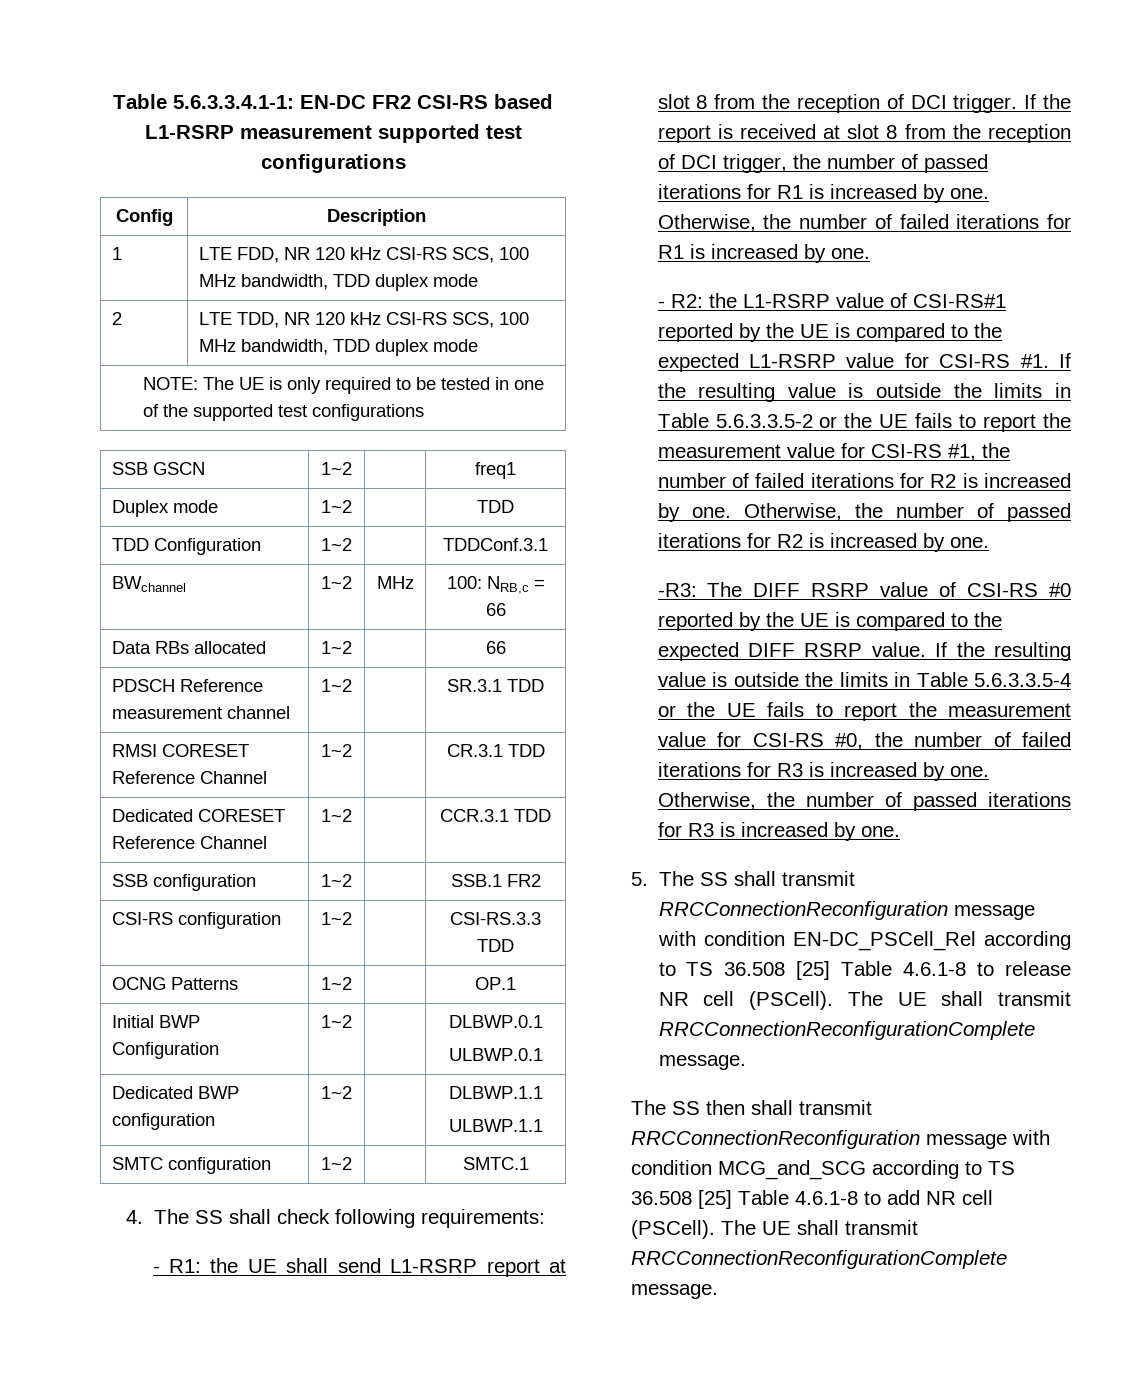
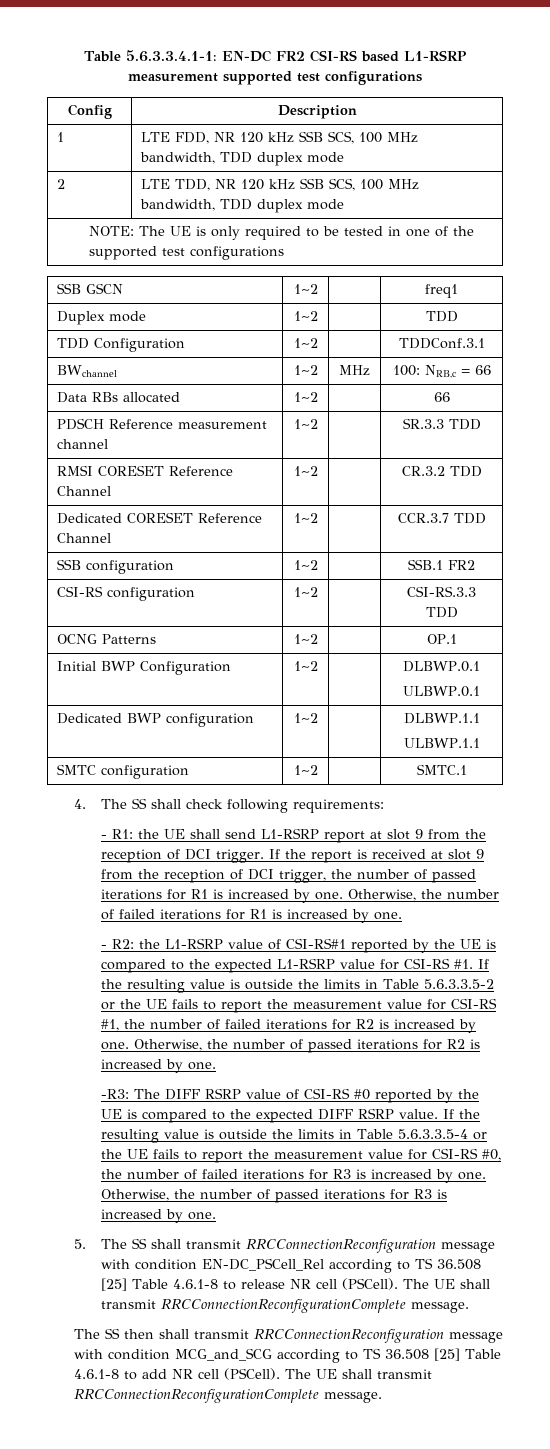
[385,247,447,260] CSI-RS -> [299,131,324,142] SSB
[385,312,447,325] CSI-RS -> [300,178,325,189] SSB
[447,679,502,692] SR.3.1 -> [402,418,444,429] SR.3.3
[446,744,503,757] CR.3.1 -> [401,466,445,476] CR.3.2
[440,809,509,822] CCR.3.1 -> [397,513,449,523] CCR.3.7
[696,95,708,109] 8 -> [414,829,423,839] 9
[886,125,898,139] 8 -> [475,849,484,859] 9

